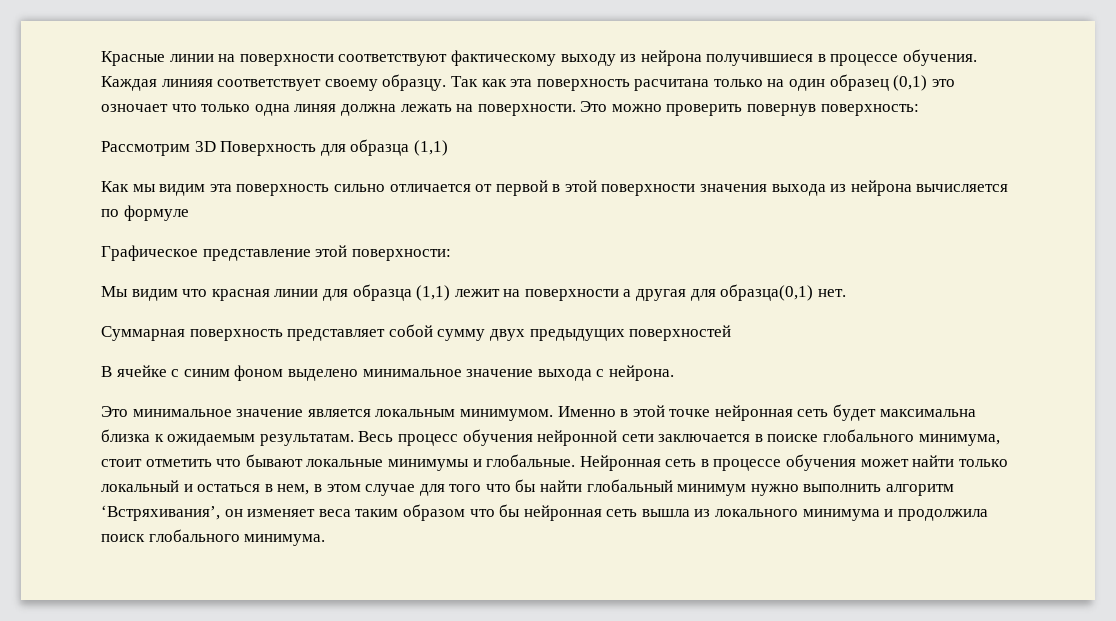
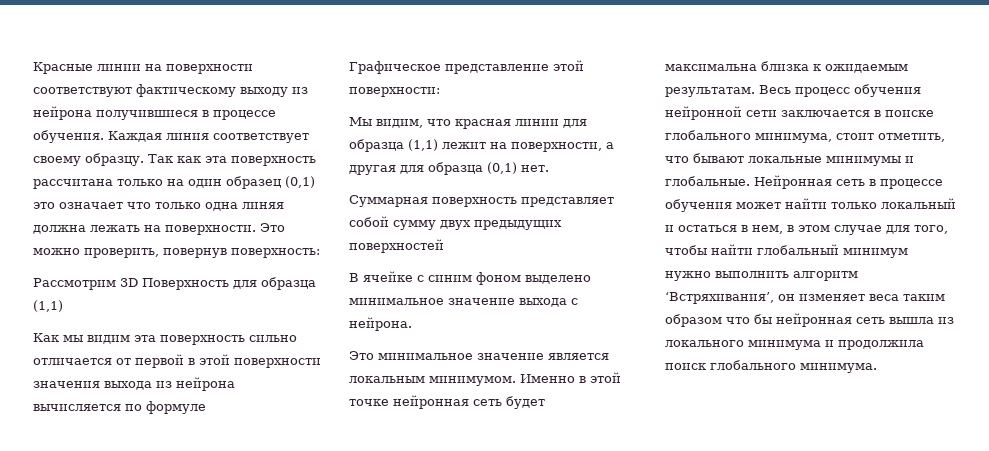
[161,79,213,87] линияя -> [166,133,209,140] линия
[634,79,710,91] расчитана -> [33,179,113,189] рассчитана
[101,104,168,112] озночает -> [59,202,123,209] означает
[666,104,743,116] проверить -> [84,248,159,258] проверить,
[131,289,178,301] видим -> [376,119,423,128] видим,
[524,289,619,301] поверхности -> [511,142,602,152] поверхности,
[720,284,814,301] образца(0,1) -> [428,162,517,175] образца (0,1)
[145,459,212,467] отметить -> [878,133,945,142] отметить,
[449,479,537,492] того что бы -> [914,225,948,234] [665,245,707,255] того, чтобы

